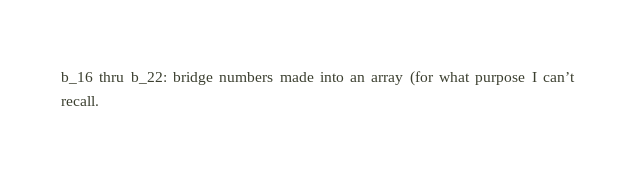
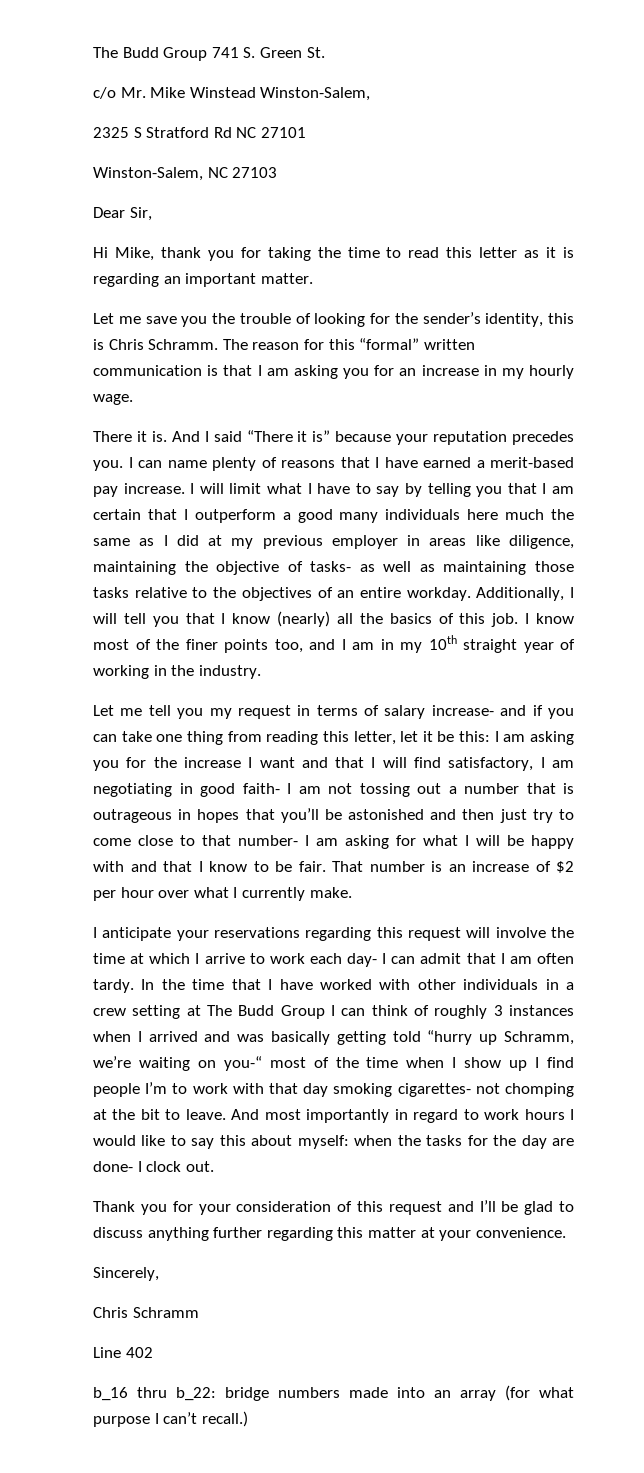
(61, 78) none -> [93,47,325,61] [93,87,371,101] [93,127,306,138] [93,167,278,181] [93,207,152,221] [93,247,574,261] [93,273,313,287] [93,312,574,327] [93,338,475,350] [93,365,574,379] [93,394,133,405] [93,430,574,445] [93,457,574,471] [93,483,575,497] [93,509,574,523] [93,535,574,549] [93,561,574,575] [93,587,574,601] [93,611,574,627] [93,635,575,653] [93,665,261,679] [93,705,574,719] [93,731,575,745] [93,757,575,771] [93,783,574,797] [93,808,574,823] [93,835,574,849] [93,861,574,873] [93,887,352,901] [93,927,574,941] [93,953,574,967] [93,979,574,993] [93,1005,574,1019] [93,1030,574,1045] [93,1056,574,1071] [93,1082,574,1097] [93,1109,574,1123] [93,1135,574,1149] [93,1161,214,1172] [93,1200,574,1215] [93,1227,566,1241] [93,1267,159,1281] [93,1307,199,1318] [93,1347,153,1358] The Budd Group 741 S. Green St. // c/o Mr. Mike Winstead Winston-Salem, // 2325 S Stratford Rd NC 27101 // Winston-Salem, NC 27103 // Dear Sir, // Hi Mike, thank you for taking the time to read this letter as it is regarding an important matter. // Let me save you the trouble of looking for the sender’s identity, this is Chris Schramm. The reason for this “formal” written communication is that I am asking you for an increase in my hourly wage. // There it is. And I said “There it is” because your reputation precedes you. I can name plenty of reasons that I have earned a merit-based pay increase. I will limit what I have to say by telling you that I am certain that I outperform a good many individuals here much the same as I did at my previous employer in areas like diligence, maintaining the objective of tasks- as well as maintaining those tasks relative to the objectives of an entire workday. Additionally, I will tell you that I know (nearly) all the basics of this job. I know most of the finer points too, and I am in my 10th straight year of working in the industry. // Let me tell you my request in terms of salary increase- and if you can take one thing from reading this letter, let it be this: I am asking you for the increase I want and that I will find satisfactory, I am negotiating in good faith- I am not tossing out a number that is outrageous in hopes that you’ll be astonished and then just try to come close to that number- I am asking for what I will be happy with and that I know to be fair. That number is an increase of $2 per hour over what I currently make. // I anticipate your reservations regarding this request will involve the time at which I arrive to work each day- I can admit that I am often tardy. In the time that I have worked with other individuals in a crew setting at The Budd Group I can think of roughly 3 instances when I arrived and was basically getting told “hurry up Schramm, we’re waiting on you-“ most of the time when I show up I find people I’m to work with that day smoking cigarettes- not chomping at the bit to leave. And most importantly in regard to work hours I would like to say this about myself: when the tasks for the day are done- I clock out. // Thank you for your consideration of this request and I’ll be glad to discuss anything further regarding this matter at your convenience. // Sincerely, // Chris Schramm // Line 402 //
[61,96,99,106] recall. -> [201,1411,248,1427] recall.)

